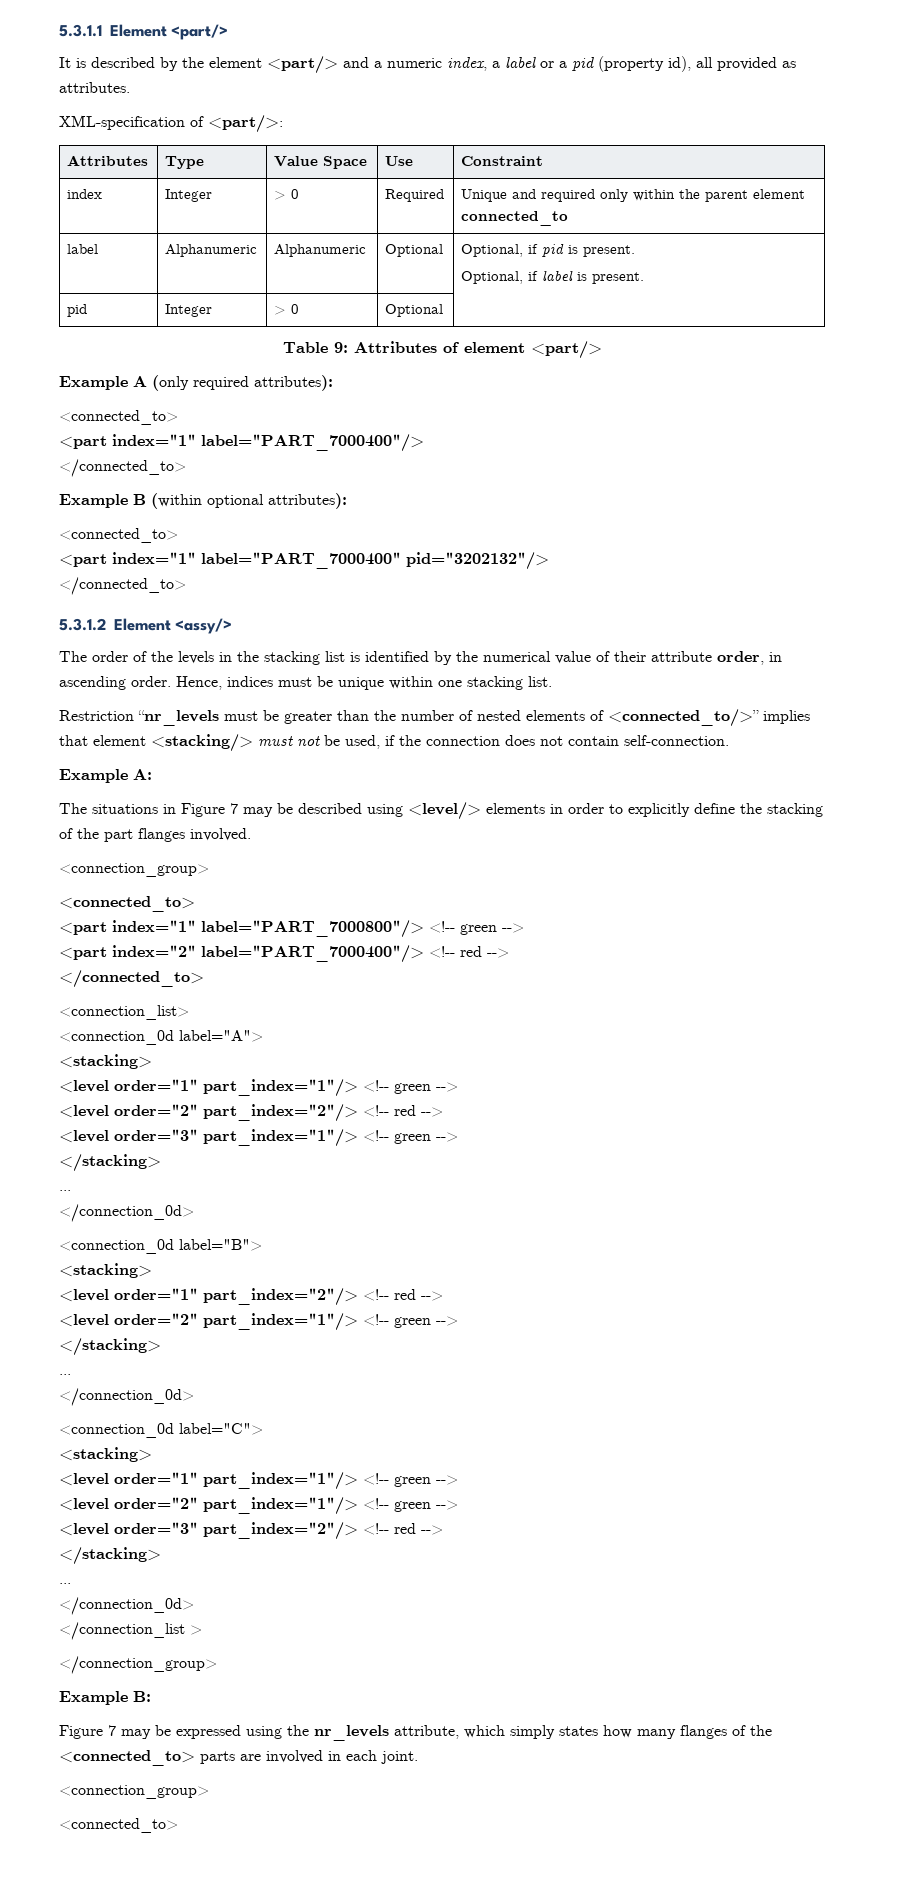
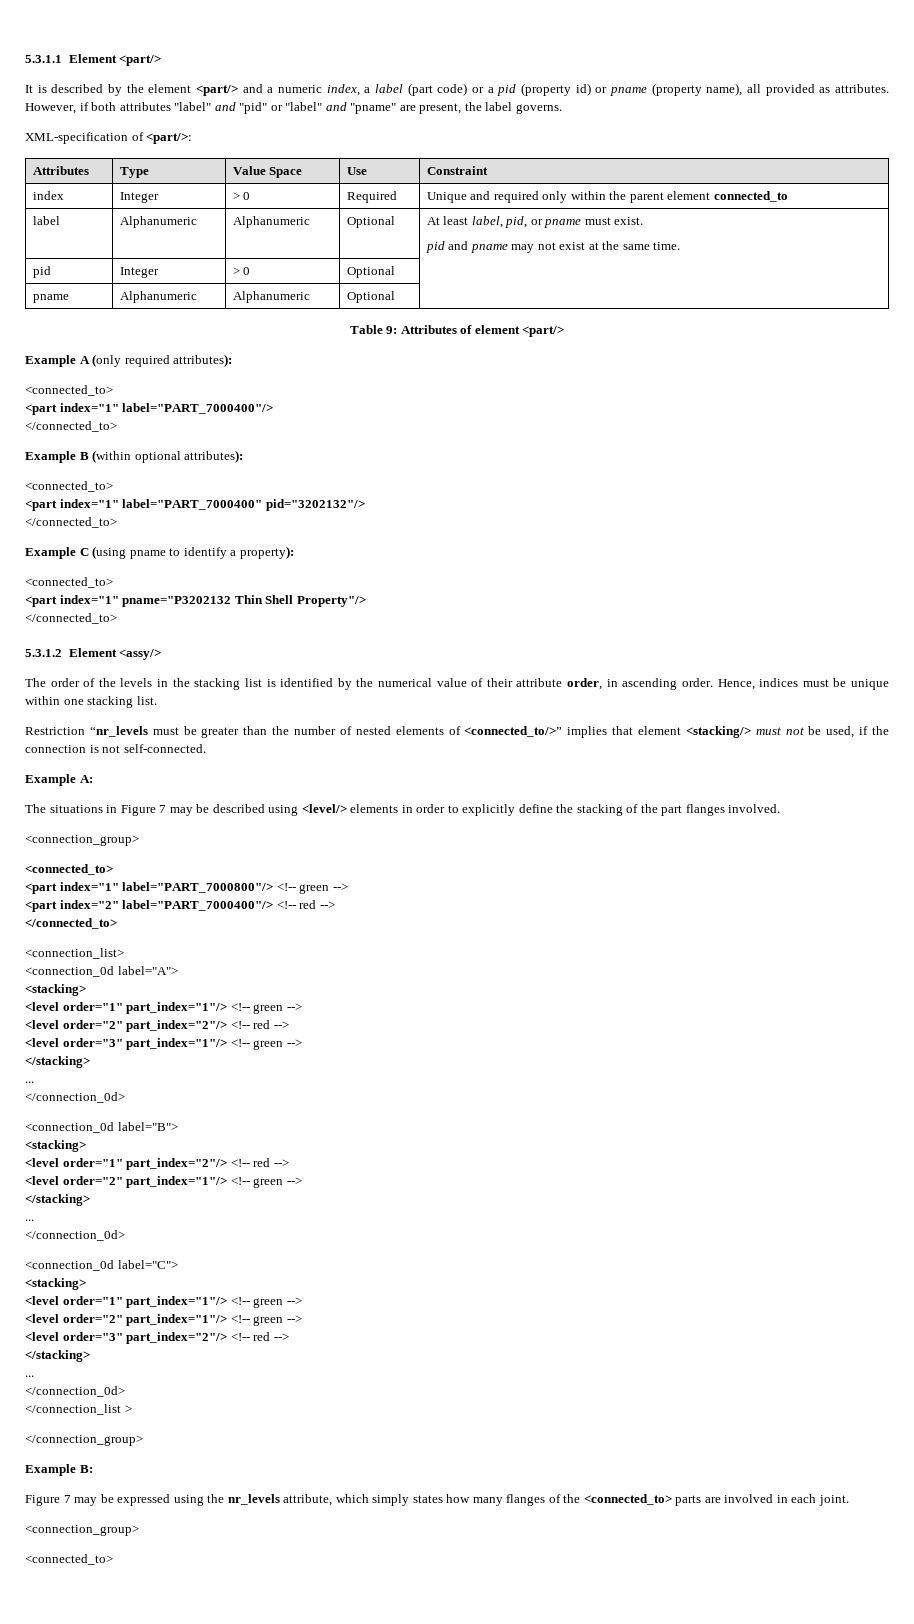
(536, 62) none -> [407,83,468,96] (part code)
[668,56,691,72] id), -> [575,83,743,96] id) or pname (property name),
(130, 87) none -> [25,102,562,114] However, if both attributes "label" and "pid" or "label" and "pname" are present, the label governs.
[461,243,636,257] [461,270,645,284] Optional, if pid is present. // Optional, if label is present. -> [426,216,644,228] [425,241,681,253] At least label, pid, or pname must exist. // pid and pname may not exist at the same time.
(444, 310) none -> [32,294,69,303] [119,291,197,303] [232,291,310,303] [346,291,395,303] // pname | Alphanumeric | Alphanumeric | Optional |
(186, 586) none -> [25,546,294,559] [25,577,113,588] [25,595,366,607] [25,613,117,624] // Example C (using pname to identify a property): // <connected_to> // <part index="1" pname="P3202132 Thin Shell Property"/> // </connected_to>
[505,735,729,746] does not contain self-connection. -> [89,744,206,753] is not self-connected.

